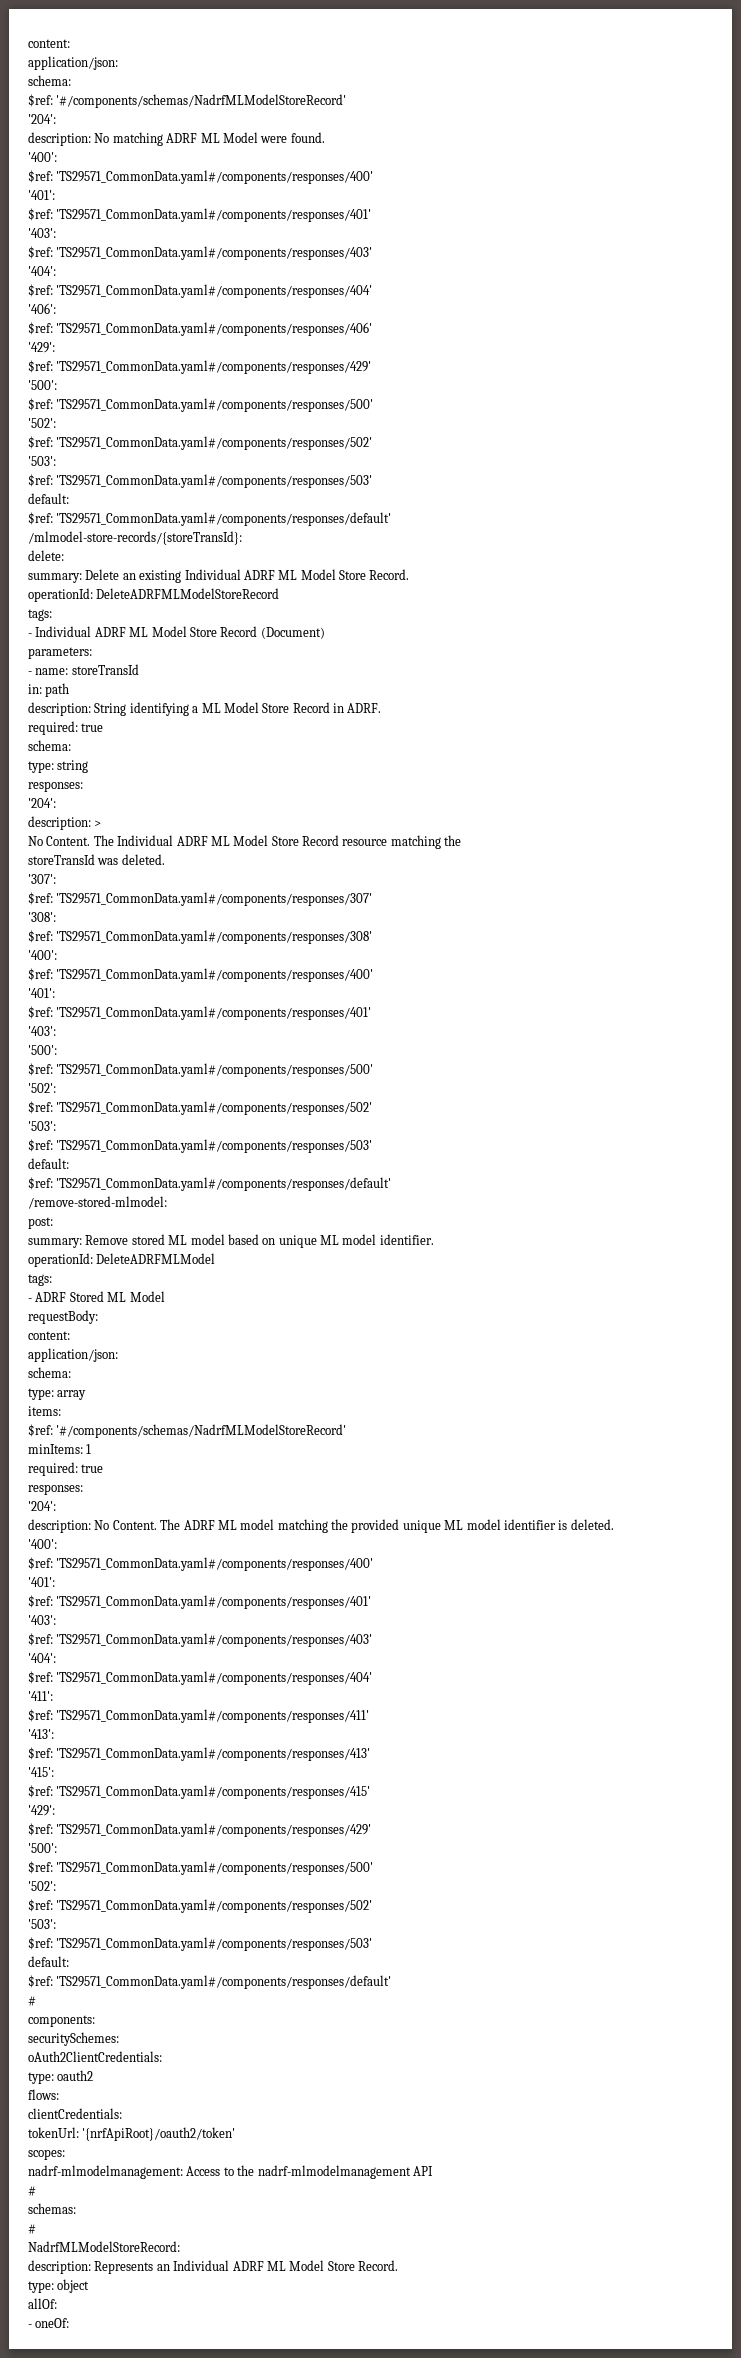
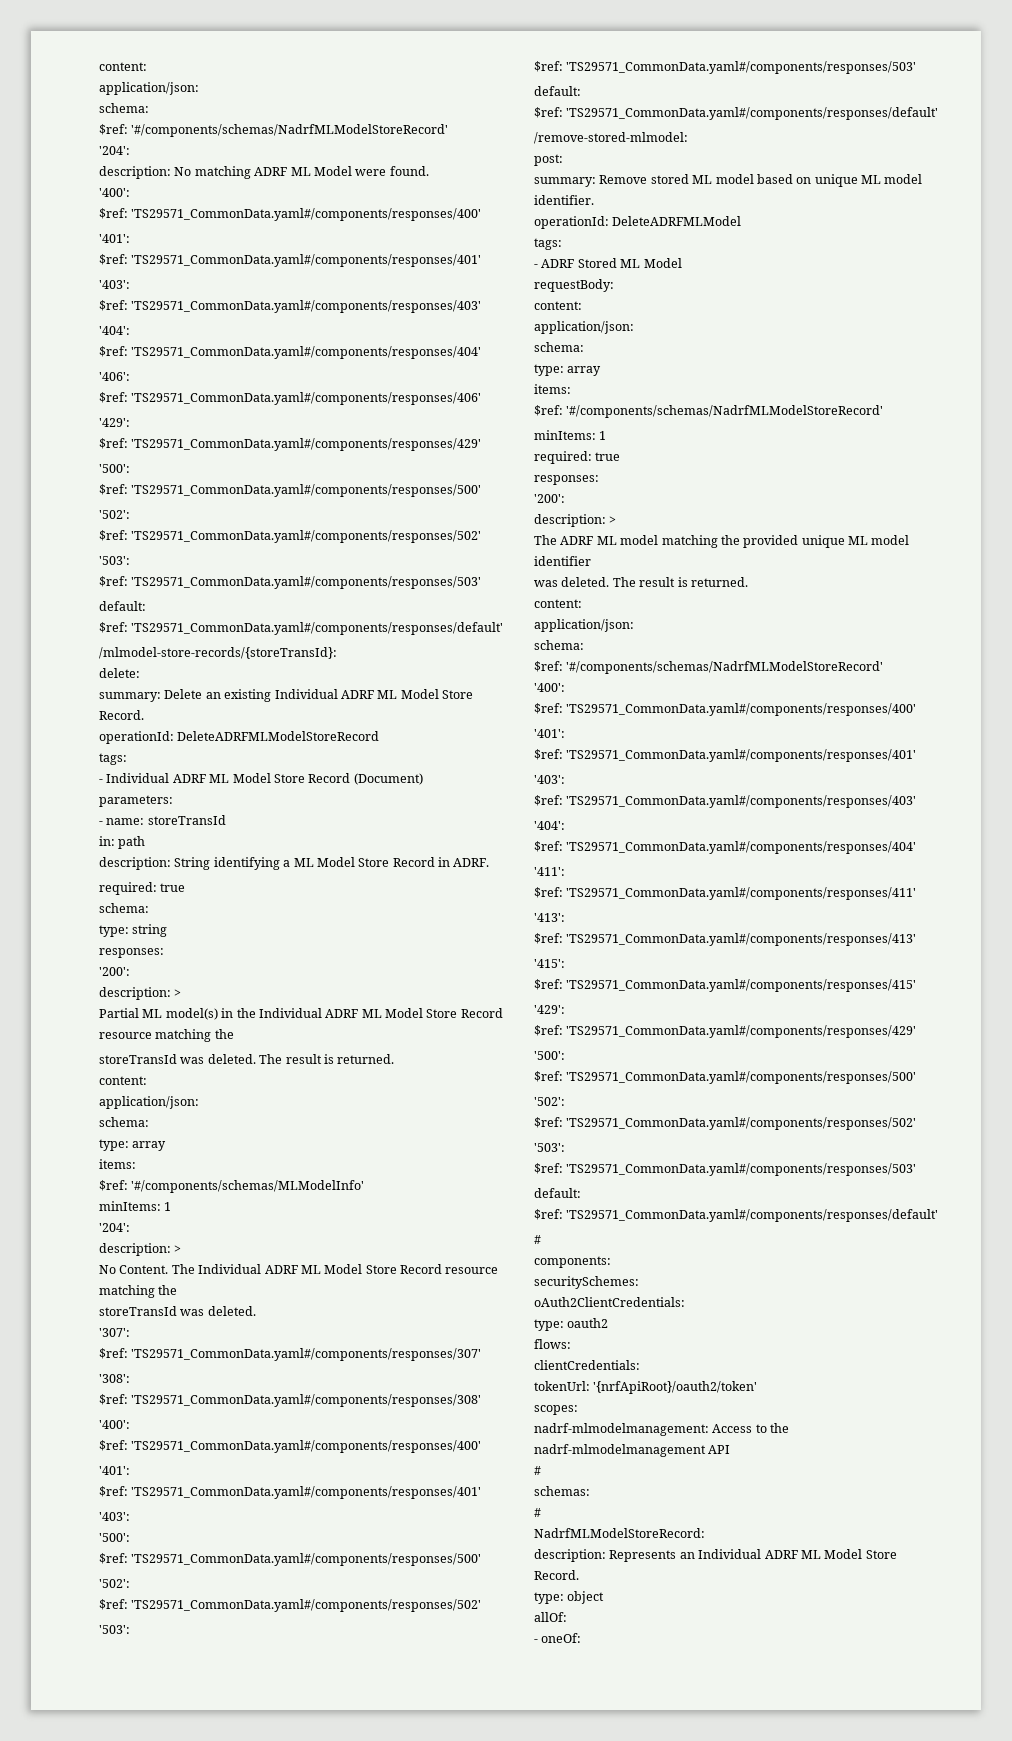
(83, 786) none -> [99,967,130,976] [99,987,182,1000] [99,1008,503,1020] [99,1029,234,1042] [99,1054,395,1064] [99,1076,147,1085] [99,1096,199,1109] [99,1117,149,1127] [99,1139,167,1151] [99,1159,136,1169] [99,1180,365,1193] [99,1201,172,1211] // '200': // description: > // Partial ML model(s) in the Individual ADRF ML Model Store Record resource matching the // storeTransId was deleted. The result is returned. // content: // application/json: // schema: // type: array // items: // $ref: '#/components/schemas/MLModelInfo' // minItems: 1
[28,1501,56,1511] [28,1519,157,1533] '204': // description: No Content. -> [534,494,565,503] [534,514,617,527] '200': // description: > //
[558,1519,614,1530] is deleted. -> [534,577,748,587] [534,599,582,608] [534,619,634,632] [534,640,584,650] [534,661,884,674] // was deleted. The result is returned. // content: // application/json: // schema: // $ref: '#/components/schemas/NadrfMLModelStoreRecord'

